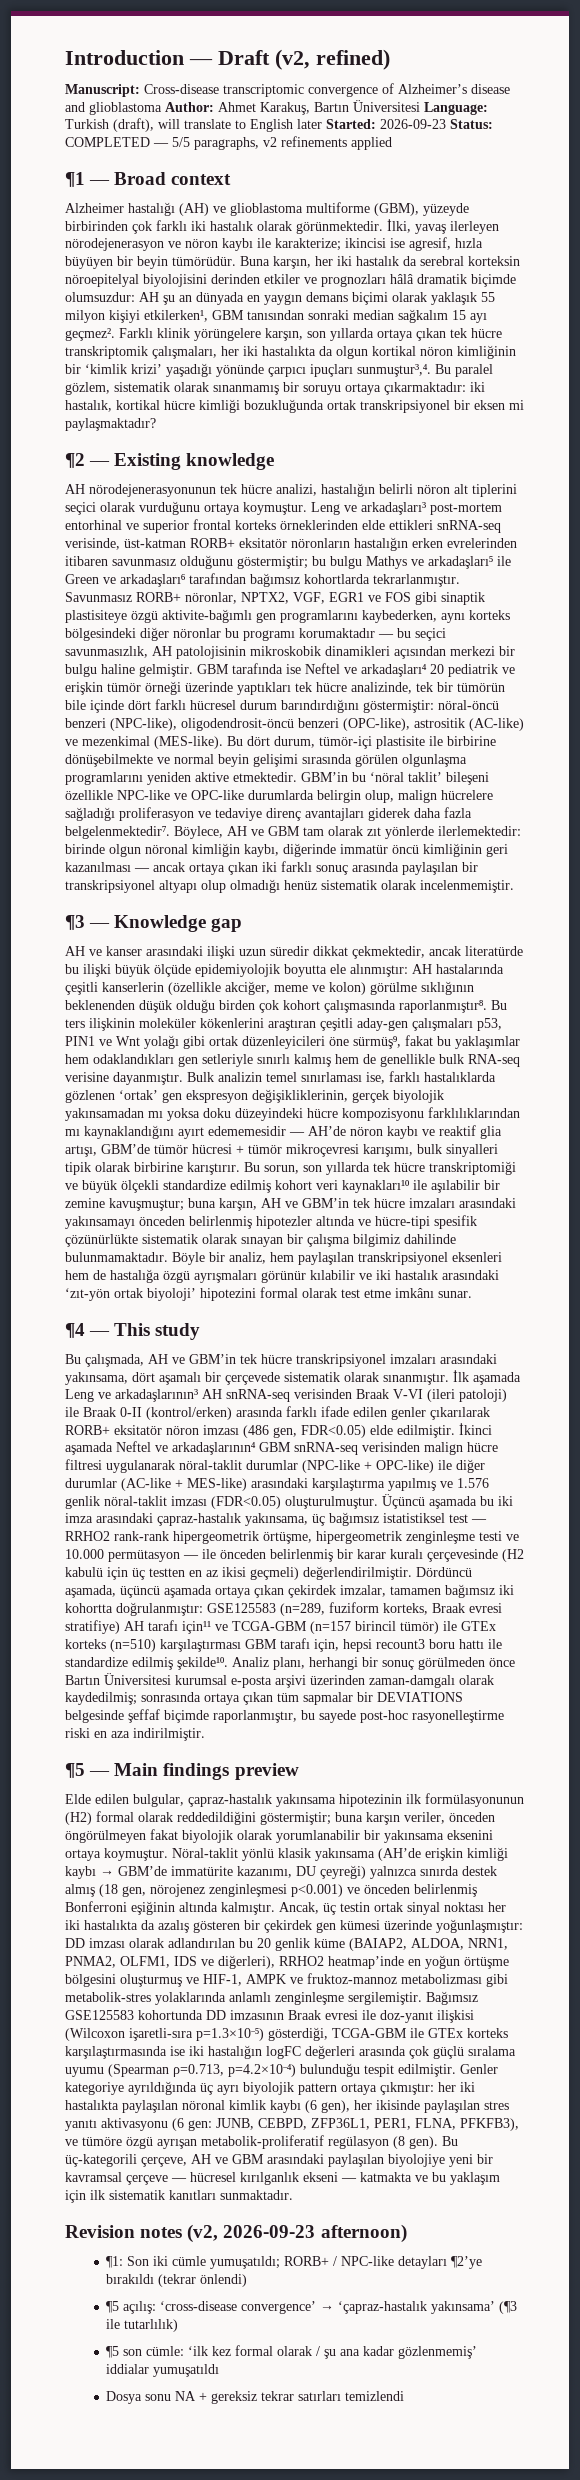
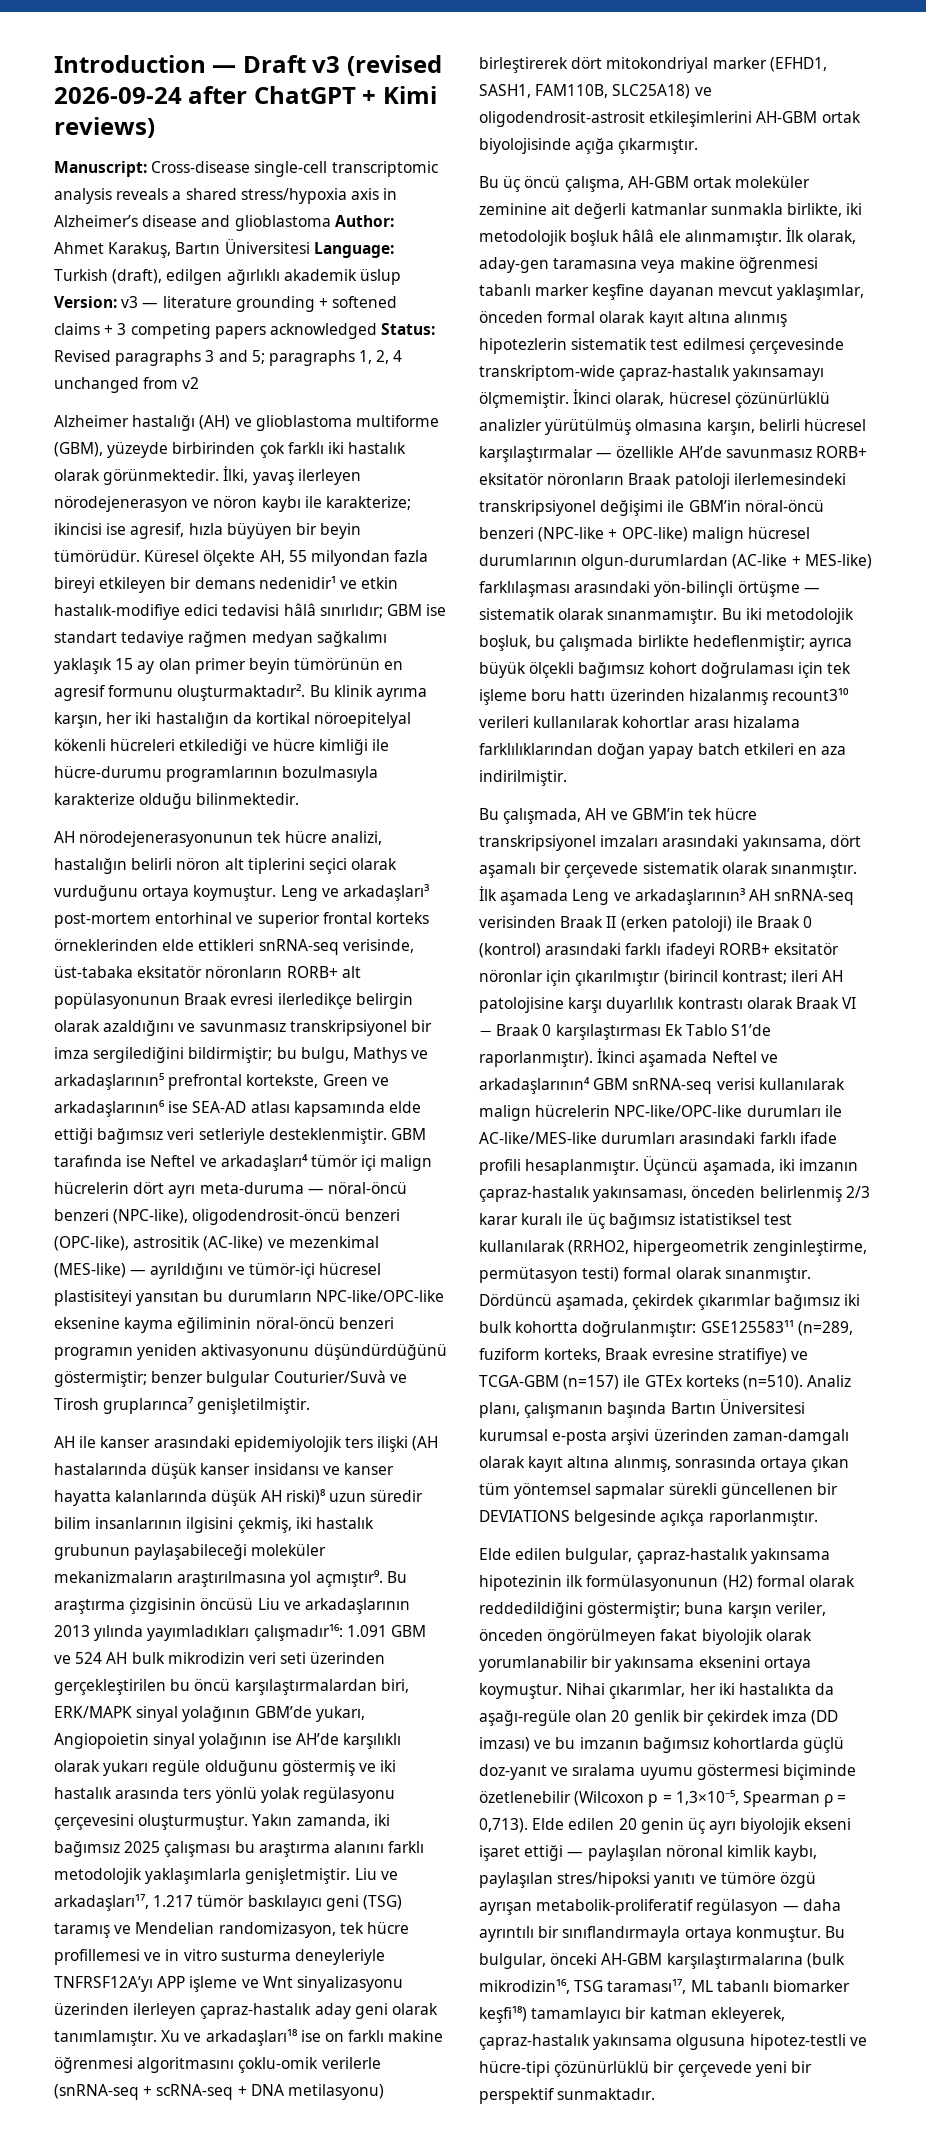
[275,49,390,70] [65,83,394,97] (v2, refined) // Manuscript: Cross-disease transcriptomic convergence of -> [312,55,442,76] [54,86,437,104] [54,117,155,138] [54,161,438,177] [54,188,398,204] v3 (revised 2026-09-24 after ChatGPT + Kimi reviews) // Manuscript: Cross-disease single-cell transcriptomic analysis reveals a shared stress/hypoxia axis in
[158,119,493,132] [65,136,392,150] [65,172,232,187] will translate to English later Started: 2026-09-23 Status: COMPLETED — 5/5 paragraphs, v2 refinements applied // ¶1 — Broad context -> [166,269,401,285] [54,296,398,312] [54,323,436,339] [54,350,403,366] [54,377,200,393] edilgen ağırlıklı akademik üslup Version: v3 — literature grounding + softened claims + 3 competing papers acknowledged Status: Revised paragraphs 3 and 5; paragraphs 1, 2, 4 unchanged from v2
[240,256,520,269] [65,274,516,287] [65,292,495,305] [65,309,487,323] [65,328,502,341] [65,345,516,359] [65,363,493,377] [65,382,485,395] [65,399,524,413] [65,418,156,431] [65,453,275,470] Buna karşın, her iki hastalık da serebral korteksin nöroepitelyal biyolojisini derinden etkiler ve prognozları hâlâ dramatik biçimde olumsuzdur: AH şu an dünyada en yaygın demans biçimi olarak yaklaşık 55 milyon kişiyi etkilerken¹, GBM tanısından sonraki median sağkalım 15 ayı geçmez². Farklı klinik yörüngelere karşın, son yıllarda ortaya çıkan tek hücre transkriptomik çalışmaları, her iki hastalıkta da olgun kortikal nöron kimliğinin bir ‘kimlik krizi’ yaşadığı yönünde çarpıcı ipuçları sunmuştur³,⁴. Bu paralel gözlem, sistematik olarak sınanmamış bir soruyu ortaya çıkarmaktadır: iki hastalık, kortikal hücre kimliği bozukluğunda ortak transkripsiyonel bir eksen mi paylaşmaktadır? // ¶2 — Existing knowledge -> [144,550,429,566] [54,576,399,593] [54,603,447,620] [54,631,387,647] [54,658,404,674] [54,684,427,701] [54,712,412,728] [54,739,390,755] [54,766,379,782] [54,793,300,809] Küresel ölçekte AH, 55 milyondan fazla bireyi etkileyen bir demans nedenidir¹ ve etkin hastalık-modifiye edici tedavisi hâlâ sınırlıdır; GBM ise standart tedaviye rağmen medyan sağkalımı yaklaşık 15 ay olan primer beyin tümörünün en agresif formunu oluşturmaktadır². Bu klinik ayrıma karşın, her iki hastalığın da kortikal nöroepitelyal kökenli hücreleri etkilediği ve hücre kimliği ile hücre-durumu programlarının bozulmasıyla karakterize olduğu bilinmektedir.
[124,537,517,551] [65,555,511,569] [65,573,460,587] [65,592,485,605] [65,609,510,623] [65,627,446,641] [65,646,515,659] [65,664,193,677] üst-katman RORB+ eksitatör nöronların hastalığın erken evrelerinden itibaren savunmasız olduğunu göstermiştir; bu bulgu Mathys ve arkadaşları⁵ ile Green ve arkadaşları⁶ tarafından bağımsız kohortlarda tekrarlanmıştır. Savunmasız RORB+ nöronlar, NPTX2, VGF, EGR1 ve FOS gibi sinaptik plastisiteye özgü aktivite-bağımlı gen programlarını kaybederken, aynı korteks bölgesindeki diğer nöronlar bu programı korumaktadır — bu seçici savunmasızlık, AH patolojisinin mikroskobik dinamikleri açısından merkezi bir bulgu haline gelmiştir. -> [54,966,361,978] [54,993,413,1009] [54,1020,432,1036] [54,1047,429,1063] [54,1073,389,1090] [54,1100,421,1117] [54,1128,387,1144] üst-tabaka eksitatör nöronların RORB+ alt popülasyonunun Braak evresi ilerledikçe belirgin olarak azaldığını ve savunmasız transkripsiyonel bir imza sergilediğini bildirmiştir; bu bulgu, Mathys ve arkadaşlarının⁵ prefrontal kortekste, Green ve arkadaşlarının⁶ ise SEA-AD atlası kapsamında elde ettiği bağımsız veri setleriyle desteklenmiştir.
[430,664,515,677] [65,681,505,695] [65,699,434,713] 20 pediatrik ve erişkin tümör örneği üzerinde yaptıkları tek hücre analizinde, tek bir tümörün bile içinde dört farklı hücresel durum barındırdığını göstermiştir: -> [310,1155,433,1171] [54,1182,324,1198] tümör içi malign hücrelerin dört ayrı meta-duruma —
[154,736,496,749] [65,754,467,767] [65,772,489,785] [65,790,493,803] [65,807,472,821] [65,826,521,839] [65,843,508,857] [65,861,478,875] [65,879,514,893] [65,915,243,932] [65,946,523,959] [65,964,504,977] [65,981,474,995] [65,999,507,1013] [65,1018,502,1031] [65,1035,520,1049] [65,1054,520,1067] [65,1071,496,1085] [65,1089,444,1103] [65,1107,520,1121] [65,1125,502,1139] [65,1144,498,1157] [65,1161,516,1175] [65,1180,500,1193] [65,1198,516,1211] [65,1215,477,1229] [65,1234,456,1247] [65,1252,502,1265] [65,1269,499,1283] [65,1287,472,1301] [65,1323,201,1340] (MES-like). Bu dört durum, tümör-içi plastisite ile birbirine dönüşebilmekte ve normal beyin gelişimi sırasında görülen olgunlaşma programlarını yeniden aktive etmektedir. GBM’in bu ‘nöral taklit’ bileşeni özellikle NPC-like ve OPC-like durumlarda belirgin olup, malign hücrelere sağladığı proliferasyon ve tedaviye direnç avantajları giderek daha fazla belgelenmektedir⁷. Böylece, AH ve GBM tam olarak zıt yönlerde ilerlemektedir: birinde olgun nöronal kimliğin kaybı, diğerinde immatür öncü kimliğinin geri kazanılması — ancak ortaya çıkan iki farklı sonuç arasında paylaşılan bir transkripsiyonel altyapı olup olmadığı henüz sistematik olarak incelenmemiştir. // ¶3 — Knowledge gap // AH ve kanser arasındaki ilişki uzun süredir dikkat çekmektedir, ancak literatürde bu ilişki büyük ölçüde epidemiyolojik boyutta ele alınmıştır: AH hastalarında çeşitli kanserlerin (özellikle akciğer, meme ve kolon) görülme sıklığının beklenenden düşük olduğu birden çok kohort çalışmasında raporlanmıştır⁸. Bu ters ilişkinin moleküler kökenlerini araştıran çeşitli aday-gen çalışmaları p53, PIN1 ve Wnt yolağı gibi ortak düzenleyicileri öne sürmüş⁹, fakat bu yaklaşımlar hem odaklandıkları gen setleriyle sınırlı kalmış hem de genellikle bulk RNA-seq verisine dayanmıştır. Bulk analizin temel sınırlaması ise, farklı hastalıklarda gözlenen ‘ortak’ gen ekspresyon değişikliklerinin, gerçek biyolojik yakınsamadan mı yoksa doku düzeyindeki hücre kompozisyonu farklılıklarından mı kaynaklandığını ayırt edememesidir — AH’de nöron kaybı ve reaktif glia artışı, GBM’de tümör hücresi + tümör mikroçevresi karışımı, bulk sinyalleri tipik olarak birbirine karıştırır. Bu sorun, son yıllarda tek hücre transkriptomiği ve büyük ölçekli standardize edilmiş kohort veri kaynakları¹⁰ ile aşılabilir bir zemine kavuşmuştur; buna karşın, AH ve GBM’in tek hücre imzaları arasındaki yakınsamayı önceden belirlenmiş hipotezler altında ve hücre-tipi spesifik çözünürlükte sistematik olarak sınayan bir çalışma bilgimiz dahilinde bulunmamaktadır. Böyle bir analiz, hem paylaşılan transkripsiyonel eksenleri hem de hastalığa özgü ayrışmaları görünür kılabilir ve iki hastalık arasındaki ‘zıt-yön ortak biyoloji’ hipotezini formal olarak test etme imkânı sunar. // ¶4 — This study -> [54,1263,381,1279] [54,1290,444,1306] [54,1317,394,1333] [54,1344,447,1360] [54,1370,407,1387] [54,1397,311,1414] [54,1436,439,1452] [54,1463,394,1479] [54,1489,424,1506] [54,1517,374,1533] [54,1544,327,1560] [54,1570,407,1587] [54,1598,410,1614] [54,1624,426,1641] [54,1652,386,1664] [54,1679,409,1695] [54,1706,365,1722] [54,1733,401,1749] [54,1760,397,1776] [54,1787,395,1803] [54,1814,390,1830] [54,1841,425,1857] [54,1868,398,1884] [54,1894,402,1911] [54,1922,409,1938] [54,1949,385,1965] [54,1976,403,1992] [54,2003,438,2019] [54,2029,444,2046] [54,2057,381,2073] [54,2084,384,2100] [479,57,827,73] [479,84,712,99] [479,111,861,127] [479,138,699,154] [479,176,811,192] [479,203,863,219] [479,227,857,246] [479,257,818,273] [479,284,864,300] [479,311,787,327] [479,338,844,354] [479,365,825,381] [479,389,830,408] [479,419,866,435] [479,446,867,462] [479,473,846,489] [479,500,824,516] [479,527,810,543] [479,554,872,570] [479,581,820,597] [479,608,854,624] [479,635,852,651] [479,662,852,678] [479,688,849,705] [479,716,800,728] [479,743,847,759] [479,770,567,786] (MES-like) — ayrıldığını ve tümör-içi hücresel plastisiteyi yansıtan bu durumların NPC-like/OPC-like eksenine kayma eğiliminin nöral-öncü benzeri programın yeniden aktivasyonunu düşündürdüğünü göstermiştir; benzer bulgular Couturier/Suvà ve Tirosh gruplarınca⁷ genişletilmiştir. // AH ile kanser arasındaki epidemiyolojik ters ilişki (AH hastalarında düşük kanser insidansı ve kanser hayatta kalanlarında düşük AH riski)⁸ uzun süredir bilim insanlarının ilgisini çekmiş, iki hastalık grubunun paylaşabileceği moleküler mekanizmaların araştırılmasına yol açmıştır⁹. Bu araştırma çizgisinin öncüsü Liu ve arkadaşlarının 2013 yılında yayımladıkları çalışmadır¹⁶: 1.091 GBM ve 524 AH bulk mikrodizin veri seti üzerinden gerçekleştirilen bu öncü karşılaştırmalardan biri, ERK/MAPK sinyal yolağının GBM’de yukarı, Angiopoietin sinyal yolağının ise AH’de karşılıklı olarak yukarı regüle olduğunu göstermiş ve iki hastalık arasında ters yönlü yolak regülasyonu çerçevesini oluşturmuştur. Yakın zamanda, iki bağımsız 2025 çalışması bu araştırma alanını farklı metodolojik yaklaşımlarla genişletmiştir. Liu ve arkadaşları¹⁷, 1.217 tümör baskılayıcı geni (TSG) taramış ve Mendelian randomizasyon, tek hücre profillemesi ve in vitro susturma deneyleriyle TNFRSF12A’yı APP işleme ve Wnt sinyalizasyonu üzerinden ilerleyen çapraz-hastalık aday geni olarak tanımlamıştır. Xu ve arkadaşları¹⁸ ise on farklı makine öğrenmesi algoritmasını çoklu-omik verilerle (snRNA-seq + scRNA-seq + DNA metilasyonu) birleştirerek dört mitokondriyal marker (EFHD1, SASH1, FAM110B, SLC25A18) ve oligodendrosit-astrosit etkileşimlerini AH-GBM ortak biyolojisinde açığa çıkarmıştır. // Bu üç öncü çalışma, AH-GBM ortak moleküler zeminine ait değerli katmanlar sunmakla birlikte, iki metodolojik boşluk hâlâ ele alınmamıştır. İlk olarak, aday-gen taramasına veya makine öğrenmesi tabanlı marker keşfine dayanan mevcut yaklaşımlar, önceden formal olarak kayıt altına alınmış hipotezlerin sistematik test edilmesi çerçevesinde transkriptom-wide çapraz-hastalık yakınsamayı ölçmemiştir. İkinci olarak, hücresel çözünürlüklü analizler yürütülmüş olmasına karşın, belirli hücresel karşılaştırmalar — özellikle AH’de savunmasız RORB+ eksitatör nöronların Braak patoloji ilerlemesindeki transkripsiyonel değişimi ile GBM’in nöral-öncü benzeri (NPC-like + OPC-like) malign hücresel durumlarının olgun-durumlardan (AC-like + MES-like) farklılaşması arasındaki yön-bilinçli örtüşme — sistematik olarak sınanmamıştır. Bu iki metodolojik boşluk, bu çalışmada birlikte hedeflenmiştir; ayrıca büyük ölçekli bağımsız kohort doğrulaması için tek işleme boru hattı üzerinden hizalanmış recount3¹⁰ verileri kullanılarak kohortlar arası hizalama farklılıklarından doğan yapay batch etkileri en aza indirilmiştir.
[393,1389,455,1402] V-VI (ileri -> [606,916,668,931] II (erken
[120,1406,490,1420] [65,1425,455,1438] 0-II (kontrol/erken) arasında farklı ifade edilen genler çıkarılarak RORB+ eksitatör nöron imzası (486 gen, FDR<0.05) elde edilmiştir. -> [803,916,813,928] [479,943,839,959] [479,970,844,986] [479,997,857,1013] [479,1024,772,1040] [479,1051,593,1067] 0 (kontrol) arasındaki farklı ifadeyi RORB+ eksitatör nöronlar için çıkarılmıştır (birincil kontrast; ileri AH patolojisine karşı duyarlılık kontrastı olarak Braak VI − Braak 0 karşılaştırması Ek Tablo S1’de raporlanmıştır).
[362,1442,498,1455] [65,1459,485,1473] [65,1478,489,1491] [65,1494,513,1509] [65,1512,487,1526] [65,1531,519,1544] [65,1549,524,1562] [65,1566,472,1580] [65,1585,441,1598] verisinden malign hücre filtresi uygulanarak nöral-taklit durumlar (NPC-like + OPC-like) ile diğer durumlar (AC-like + MES-like) arasındaki karşılaştırma yapılmış ve 1.576 genlik nöral-taklit imzası (FDR<0.05) oluşturulmuştur. Üçüncü aşamada bu iki imza arasındaki çapraz-hastalık yakınsama, üç bağımsız istatistiksel test — RRHO2 rank-rank hipergeometrik örtüşme, hipergeometrik zenginleşme testi ve 10.000 permütasyon — ile önceden belirlenmiş bir karar kuralı çerçevesinde (H2 kabulü için üç testten en az ikisi geçmeli) değerlendirilmiştir. Dördüncü aşamada, üçüncü aşamada ortaya çıkan çekirdek imzalar, tamamen -> [716,1078,845,1090] [479,1105,842,1121] [479,1132,837,1144] [479,1156,858,1175] [479,1186,870,1202] [479,1213,793,1229] [479,1240,867,1256] [479,1267,811,1283] [479,1294,771,1310] verisi kullanılarak malign hücrelerin NPC-like/OPC-like durumları ile AC-like/MES-like durumları arasındaki farklı ifade profili hesaplanmıştır. Üçüncü aşamada, iki imzanın çapraz-hastalık yakınsaması, önceden belirlenmiş 2/3 karar kuralı ile üç bağımsız istatistiksel test kullanılarak (RRHO2, hipergeometrik zenginleştirme, permütasyon testi) formal olarak sınanmıştır. Dördüncü aşamada, çekirdek çıkarımlar
(514, 1590) none -> [479,1321,512,1333] bulk
[207,1603,276,1613] GSE125583 -> [700,1320,794,1333] GSE125583¹¹
[469,1603,502,1613] [65,1620,496,1634] [65,1638,502,1652] [65,1657,515,1670] evresi stratifiye) AH tarafı için¹¹ ve TCGA-GBM (n=157 birincil tümör) ile GTEx korteks (n=510) karşılaştırması GBM tarafı için, hepsi recount3 boru hattı ile standardize edilmiş şekilde¹⁰. Analiz planı, herhangi bir sonuç görülmeden önce -> [651,1348,808,1364] [479,1375,852,1390] [479,1402,667,1418] evresine stratifiye) ve TCGA-GBM (n=157) ile GTEx korteks (n=510). Analiz planı, çalışmanın başında
[65,1692,137,1705] kaydedilmiş; -> [528,1456,671,1472] kayıt altına alınmış,
[303,1692,463,1705] [65,1709,504,1723] [65,1728,205,1741] [65,1763,299,1780] sapmalar bir DEVIATIONS belgesinde şeffaf biçimde raporlanmıştır, bu sayede post-hoc rasyonelleştirme riski en aza indirilmiştir. // ¶5 — Main findings preview -> [514,1483,838,1499] [479,1510,818,1526] yöntemsel sapmalar sürekli güncellenen bir DEVIATIONS belgesinde açıkça raporlanmıştır.
[172,1847,508,1861] [65,1865,497,1879] [65,1884,477,1897] [65,1901,506,1915] [65,1919,523,1933] [65,1938,508,1951] [65,1955,509,1969] [65,1973,508,1987] [65,1991,478,2005] [65,2010,474,2023] [65,2027,508,2041] [65,2045,516,2059] [65,2063,498,2077] [65,2081,475,2095] [65,2100,509,2113] [65,2118,519,2131] Nöral-taklit yönlü klasik yakınsama (AH’de erişkin kimliği kaybı → GBM’de immatürite kazanımı, DU çeyreği) yalnızca sınırda destek almış (18 gen, nörojenez zenginleşmesi p<0.001) ve önceden belirlenmiş Bonferroni eşiğinin altında kalmıştır. Ancak, üç testin ortak sinyal noktası her iki hastalıkta da azalış gösteren bir çekirdek gen kümesi üzerinde yoğunlaşmıştır: DD imzası olarak adlandırılan bu 20 genlik küme (BAIAP2, ALDOA, NRN1, PNMA2, OLFM1, IDS ve diğerleri), RRHO2 heatmap’inde en yoğun örtüşme bölgesini oluşturmuş ve HIF-1, AMPK ve fruktoz-mannoz metabolizması gibi metabolik-stres yolaklarında anlamlı zenginleşme sergilemiştir. Bağımsız GSE125583 kohortunda DD imzasının Braak evresi ile doz-yanıt ilişkisi (Wilcoxon işaretli-sıra p=1.3×10⁻⁵) gösterdiği, TCGA-GBM ile GTEx korteks karşılaştırmasında ise iki hastalığın logFC değerleri arasında çok güçlü sıralama uyumu (Spearman ρ=0.713, p=4.2×10⁻⁴) bulunduğu tespit edilmiştir. Genler kategoriye ayrıldığında üç ayrı biyolojik pattern ortaya çıkmıştır: her iki hastalıkta paylaşılan nöronal kimlik kaybı (6 gen), her ikisinde paylaşılan stres yanıtı aktivasyonu (6 gen: JUNB, CEBPD, ZFP36L1, PER1, FLNA, PFKFB3), -> [566,1683,835,1699] [479,1710,839,1726] [479,1737,845,1753] [479,1764,856,1780] [479,1790,847,1807] [479,1818,852,1834] [479,1845,818,1861] [479,1872,696,1888] Nihai çıkarımlar, her iki hastalıkta da aşağı-regüle olan 20 genlik bir çekirdek imza (DD imzası) ve bu imzanın bağımsız kohortlarda güçlü doz-yanıt ve sıralama uyumu göstermesi biçiminde özetlenebilir (Wilcoxon p = 1,3×10⁻⁵, Spearman ρ = 0,713). Elde edilen 20 genin üç ayrı biyolojik ekseni işaret ettiği — paylaşılan nöronal kimlik kaybı, paylaşılan stres/hipoksi yanıtı
[393,2136,458,2149] [65,2154,493,2167] [65,2172,500,2185] [65,2190,293,2203] [65,2224,407,2243] [106,2256,483,2269] [106,2274,248,2287] [106,2301,518,2314] [106,2319,179,2332] [106,2345,478,2359] [106,2364,220,2377] [106,2391,405,2404] (8 gen). Bu üç-kategorili çerçeve, AH ve GBM arasındaki paylaşılan biyolojiye yeni bir kavramsal çerçeve — hücresel kırılganlık ekseni — katmakta ve bu yaklaşım için ilk sistematik kanıtları sunmaktadır. // Revision notes (v2, 2026-09-23 afternoon) // ¶1: Son iki cümle yumuşatıldı; RORB+ / NPC-like detayları ¶2’ye bırakıldı (tekrar önlendi) // ¶5 açılış: ‘cross-disease convergence’ → ‘çapraz-hastalık yakınsama’ (¶3 ile tutarlılık) // ¶5 son cümle: ‘ilk kez formal olarak / şu ana kadar gözlenmemiş’ iddialar yumuşatıldı // Dosya sonu NA + gereksiz tekrar satırları temizlendi -> [782,1899,841,1911] [479,1926,845,1942] [479,1953,845,1969] [479,1979,850,1994] [479,2006,785,2023] [479,2034,867,2050] [479,2061,812,2077] [479,2088,656,2104] — daha ayrıntılı bir sınıflandırmayla ortaya konmuştur. Bu bulgular, önceki AH-GBM karşılaştırmalarına (bulk mikrodizin¹⁶, TSG taraması¹⁷, ML tabanlı biomarker keşfi¹⁸) tamamlayıcı bir katman ekleyerek, çapraz-hastalık yakınsama olgusuna hipotez-testli ve hücre-tipi çözünürlüklü bir çerçevede yeni bir perspektif sunmaktadır.

